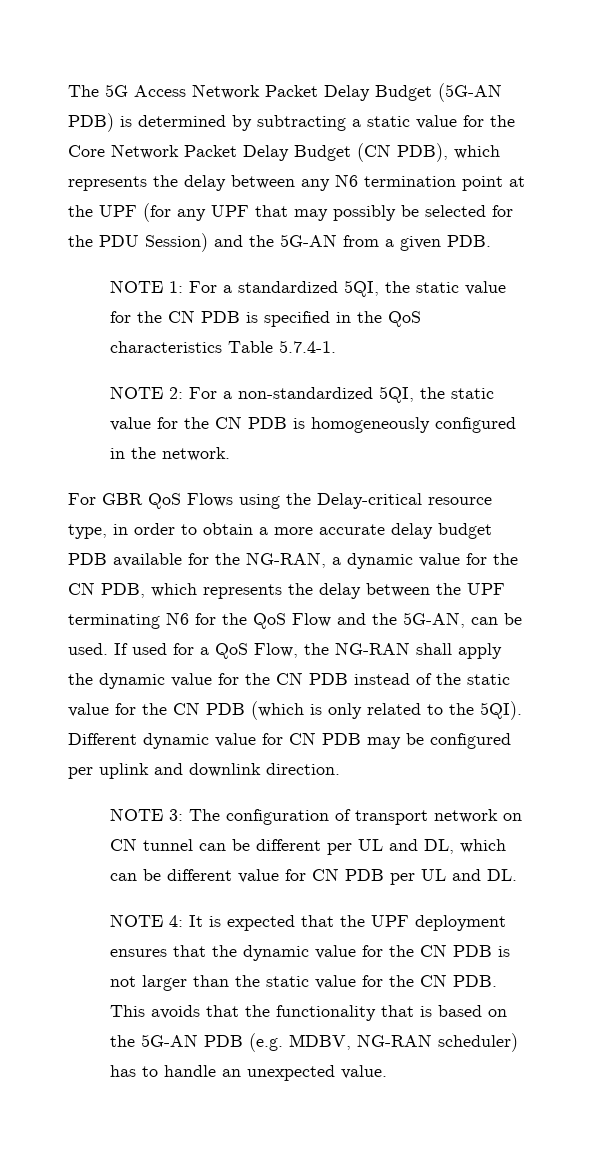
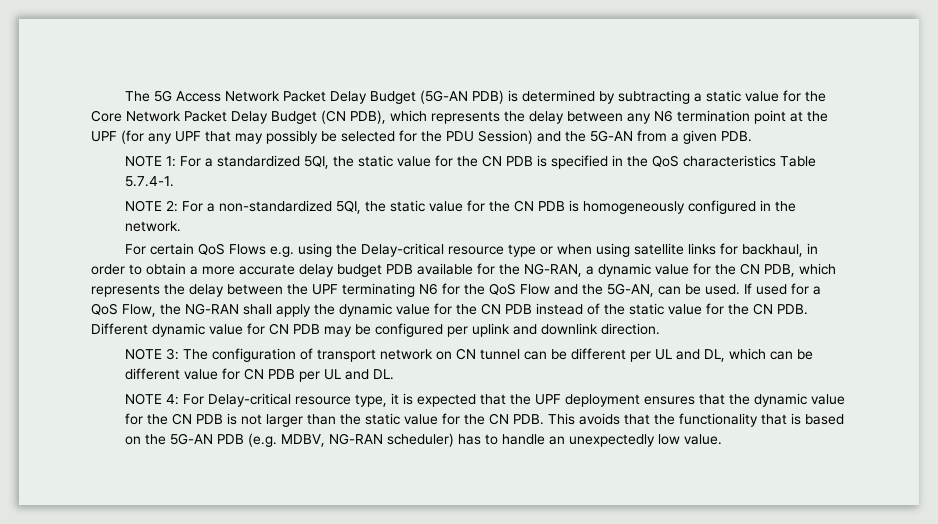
[102,493,143,505] GBR -> [150,243,195,255] certain
(233, 500) none -> [270,246,295,257] e.g.
[68,524,107,539] type, -> [508,243,804,257] type or when using satellite links for backhaul,
[206,701,522,720] PDB (which is only related to the 5QI). -> [777,304,808,315] PDB.
[188,915,203,927] It -> [183,393,400,407] For Delay-critical resource type, it
[246,1065,335,1081] unexpected -> [569,434,681,447] unexpectedly low

